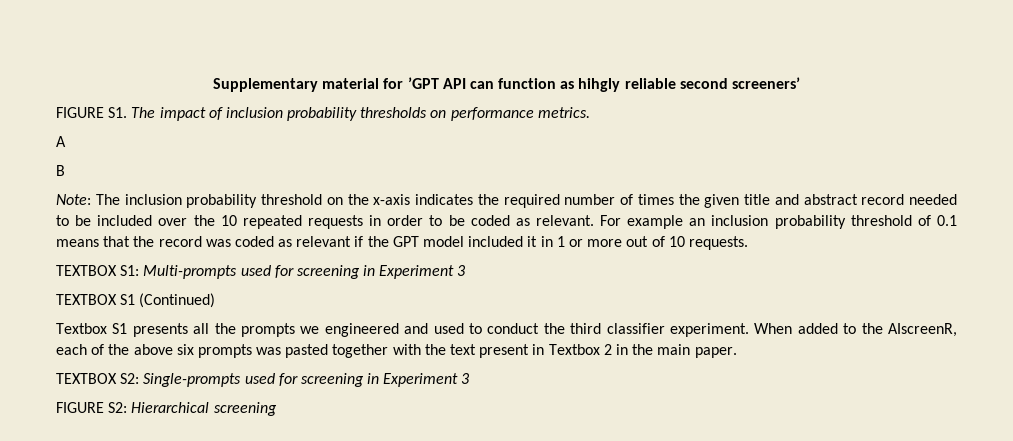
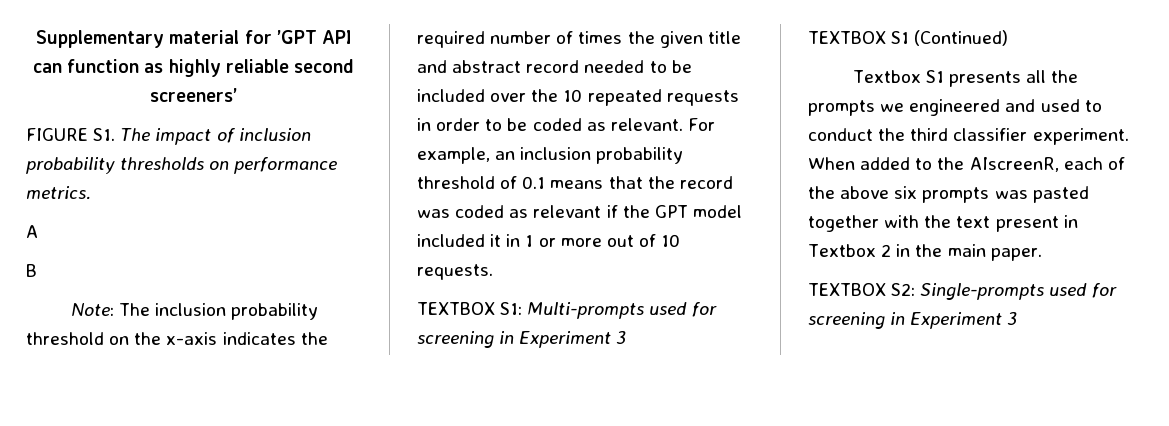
[578,78,621,92] hihgly -> [168,59,221,77] highly
[627,215,684,229] example -> [417,147,490,164] example,
[56,402,277,416] // FIGURE S2: Hierarchical screening -> (1018, 318) none

